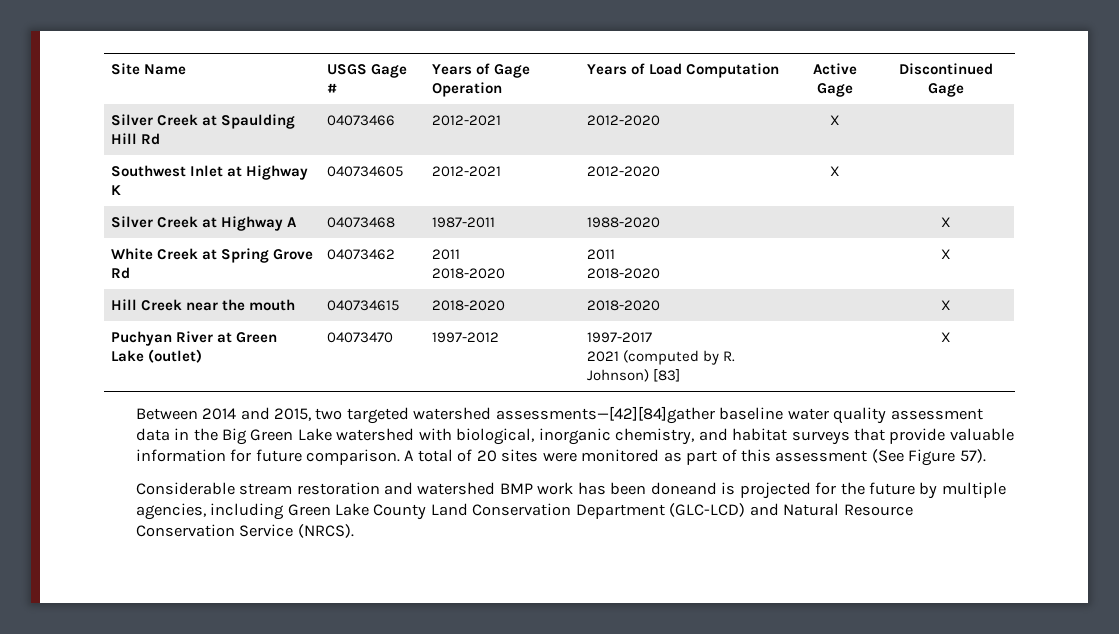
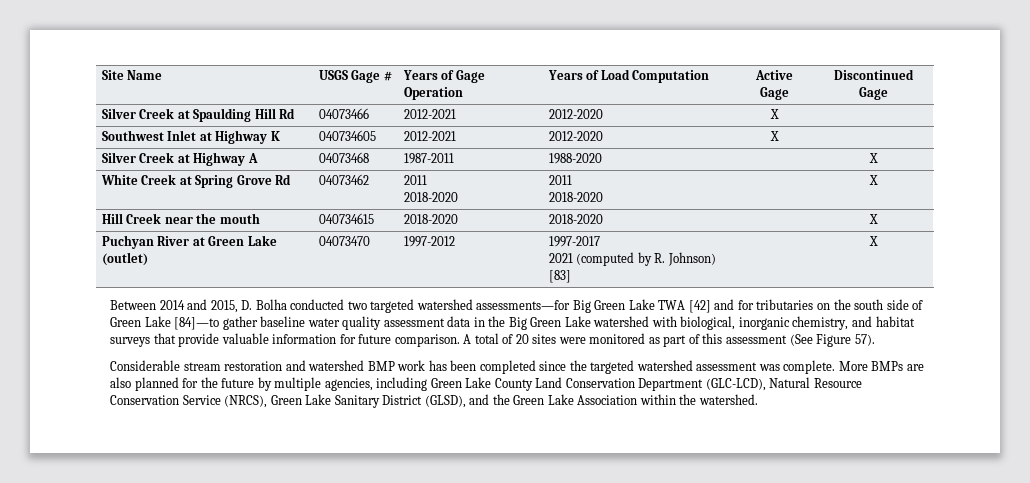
[315,406,715,424] two targeted watershed assessments—[42][84]gather -> [241,299,924,313] [110,316,258,330] D. Bolha conducted two targeted watershed assessments—for Big Green Lake TWA [42] and for tributaries on the south side of Green Lake [84]—to gather
[650,482,811,499] doneand is projected -> [479,360,924,374] [110,377,179,391] completed since the targeted watershed assessment was complete. More BMPs are also planned
[669,503,779,517] (GLC-LCD) and -> [705,378,766,391] (GLC-LCD),
[297,524,354,538] (NRCS). -> [224,394,758,408] (NRCS), Green Lake Sanitary District (GLSD), and the Green Lake Association within the watershed.

